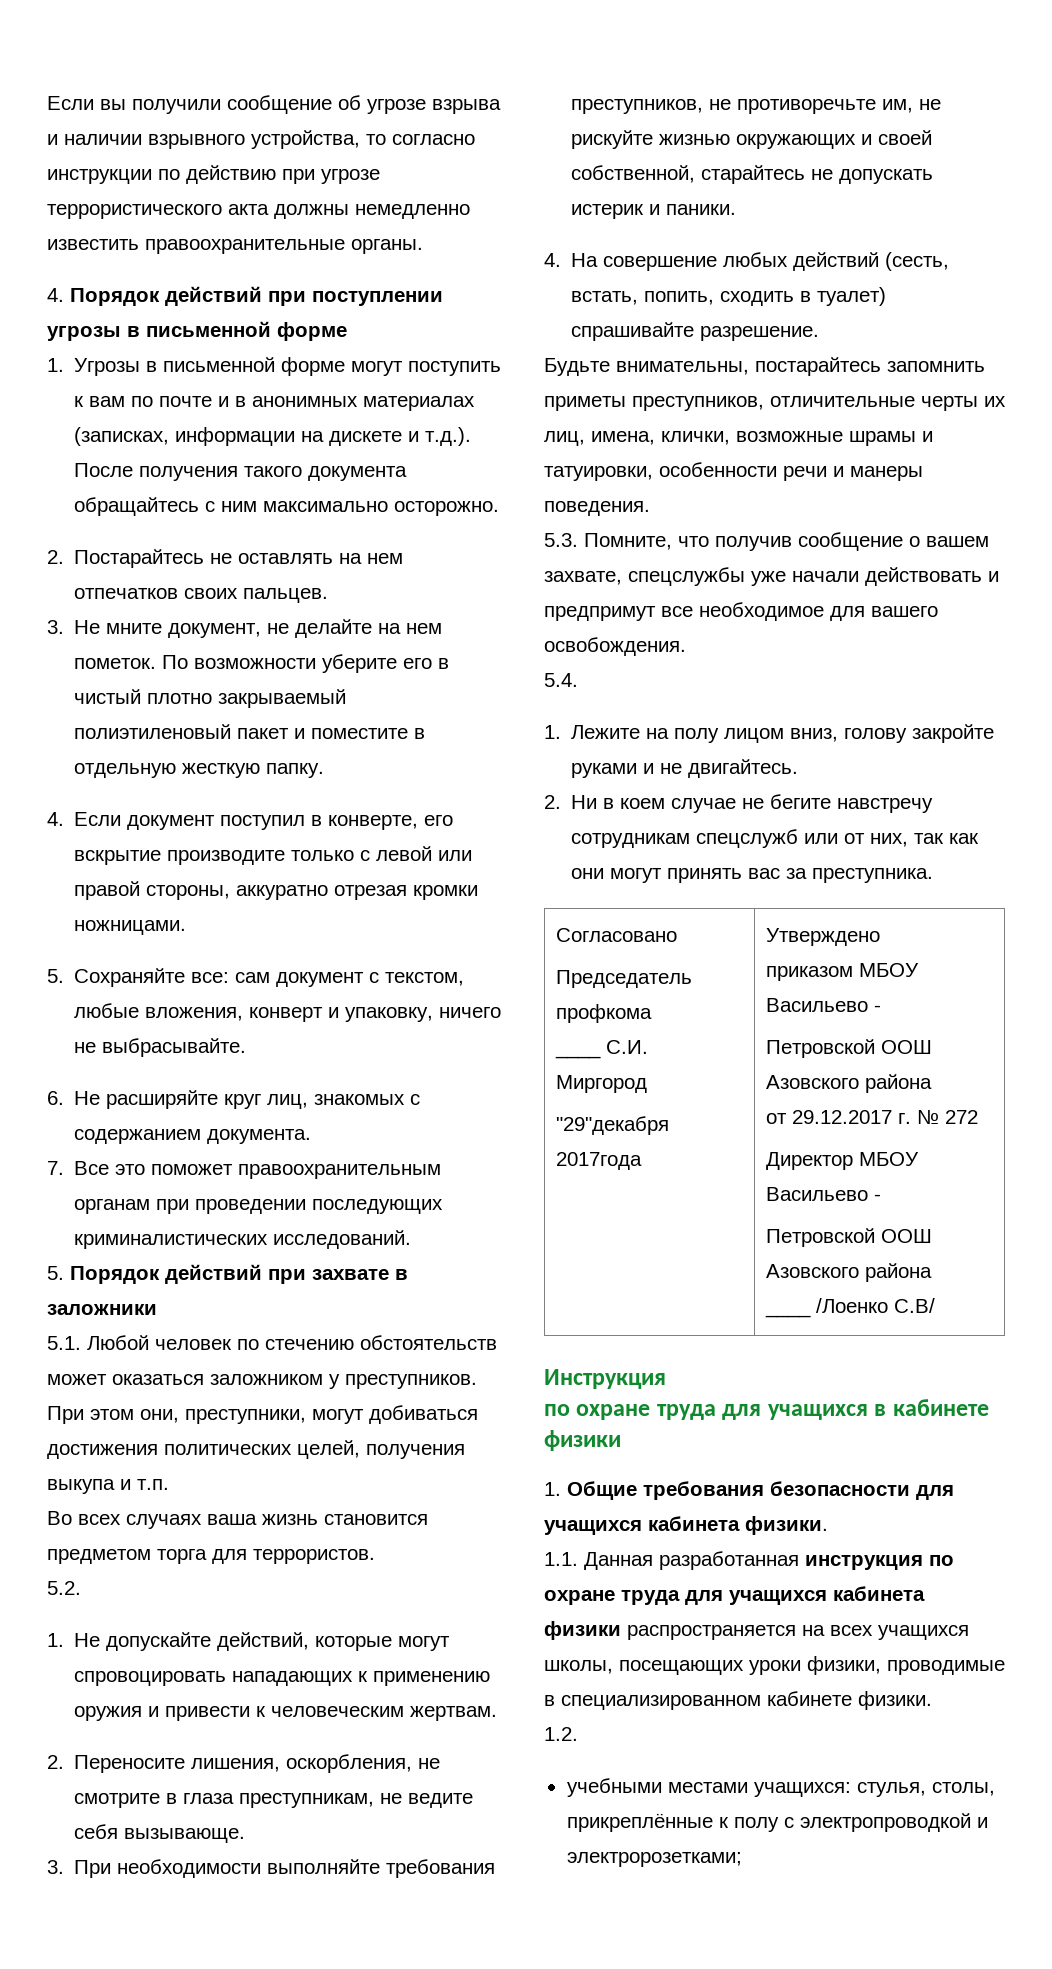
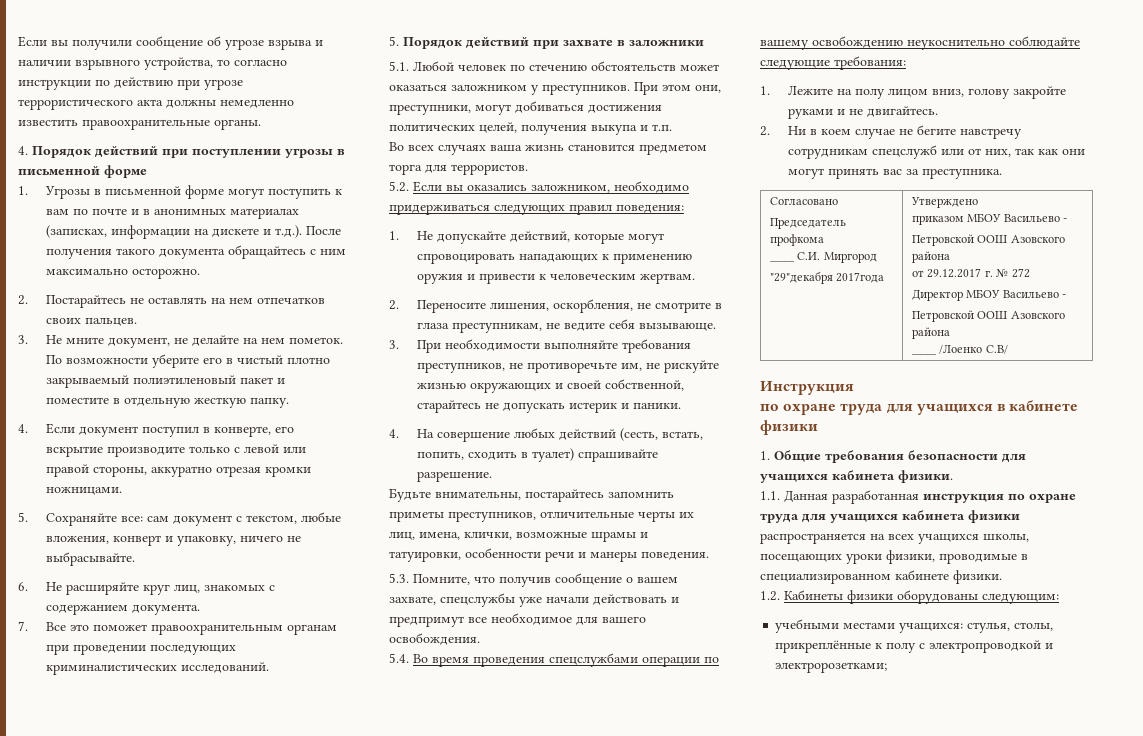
(81, 1588) none -> [413,181,689,193] [389,204,684,215] Если вы оказались заложником, необходимо придерживаться следующих правил поведения:
(578, 680) none -> [413,653,719,667] [760,36,1080,50] [760,56,906,70] Во время проведения спецслужбами операции по вашему освобождению неукоснительно соблюдайте следующие требования:
(578, 1734) none -> [784,590,1059,604] Кабинеты физики оборудованы следующим:

